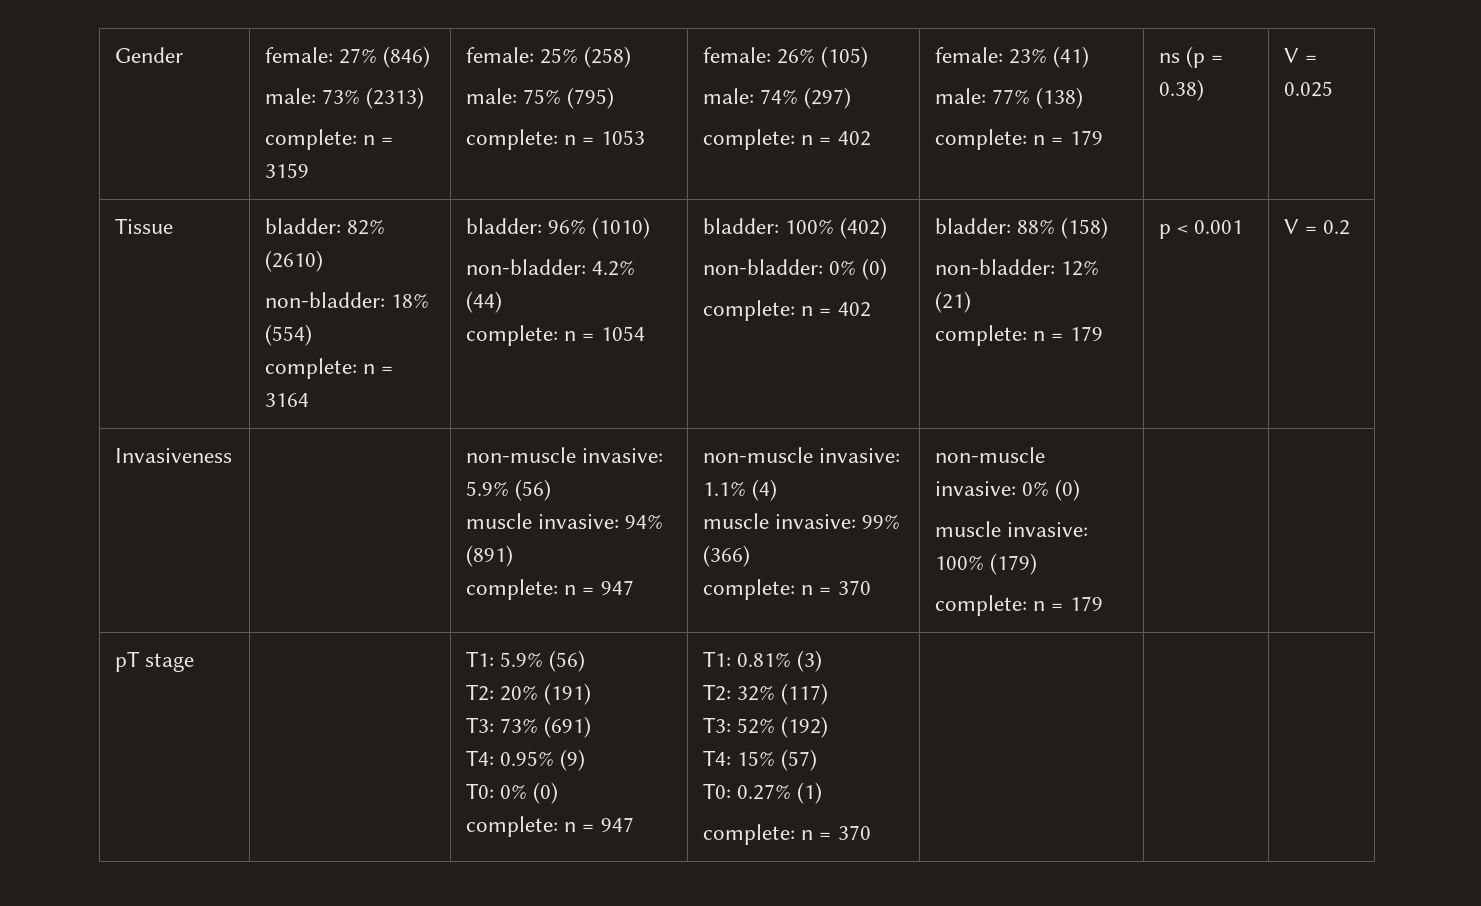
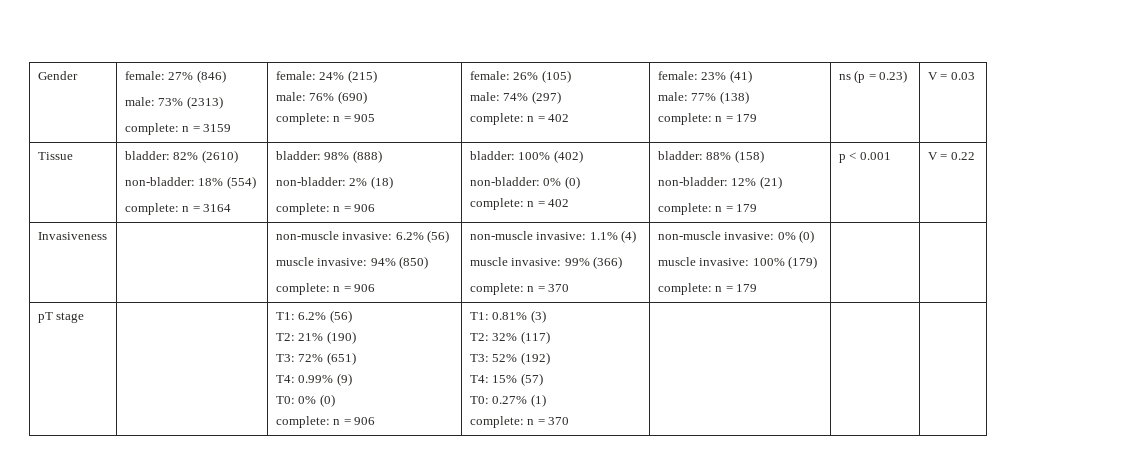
[540,46,632,68] [466,87,615,109] [466,129,645,150] 25% (258) // male: 75% (795) // complete: n = 1053 -> [319,70,377,83] [275,91,367,104] [275,113,376,125] 24% (215) // male: 76% (690) // complete: n = 905
[1159,79,1205,101] [1284,48,1318,63] [1284,81,1334,97] 0.38) | V = 0.025 -> [879,70,908,83] [927,72,975,80] 0.23) | V = 0.03
[548,217,651,239] [466,259,636,276] [466,291,503,313] [466,325,645,346] 96% (1010) // non-bladder: 4.2% (44) // complete: n = 1054 -> [324,150,382,163] [275,176,393,189] [275,203,376,215] 98% (888) // non-bladder: 2% (18) // complete: n = 906
[1323,220,1351,235] 0.2 -> [950,152,975,160] 0.22
[466,481,510,496] 5.9% -> [395,232,424,240] 6.2%
[466,545,514,567] [466,579,634,600] (891) // complete: n = 947 -> [399,256,429,269] [275,283,376,295] (850) // complete: n = 906
[500,652,544,667] 5.9% -> [298,312,327,320] 6.2%
[500,683,592,705] [466,716,592,738] [466,750,555,766] 20% (191) // T3: 73% (691) // T4: 0.95% -> [298,331,356,344] [275,352,356,365] [275,375,334,383] 21% (190) // T3: 72% (651) // T4: 0.99%
[600,817,634,832] 947 -> [354,417,376,425] 906

